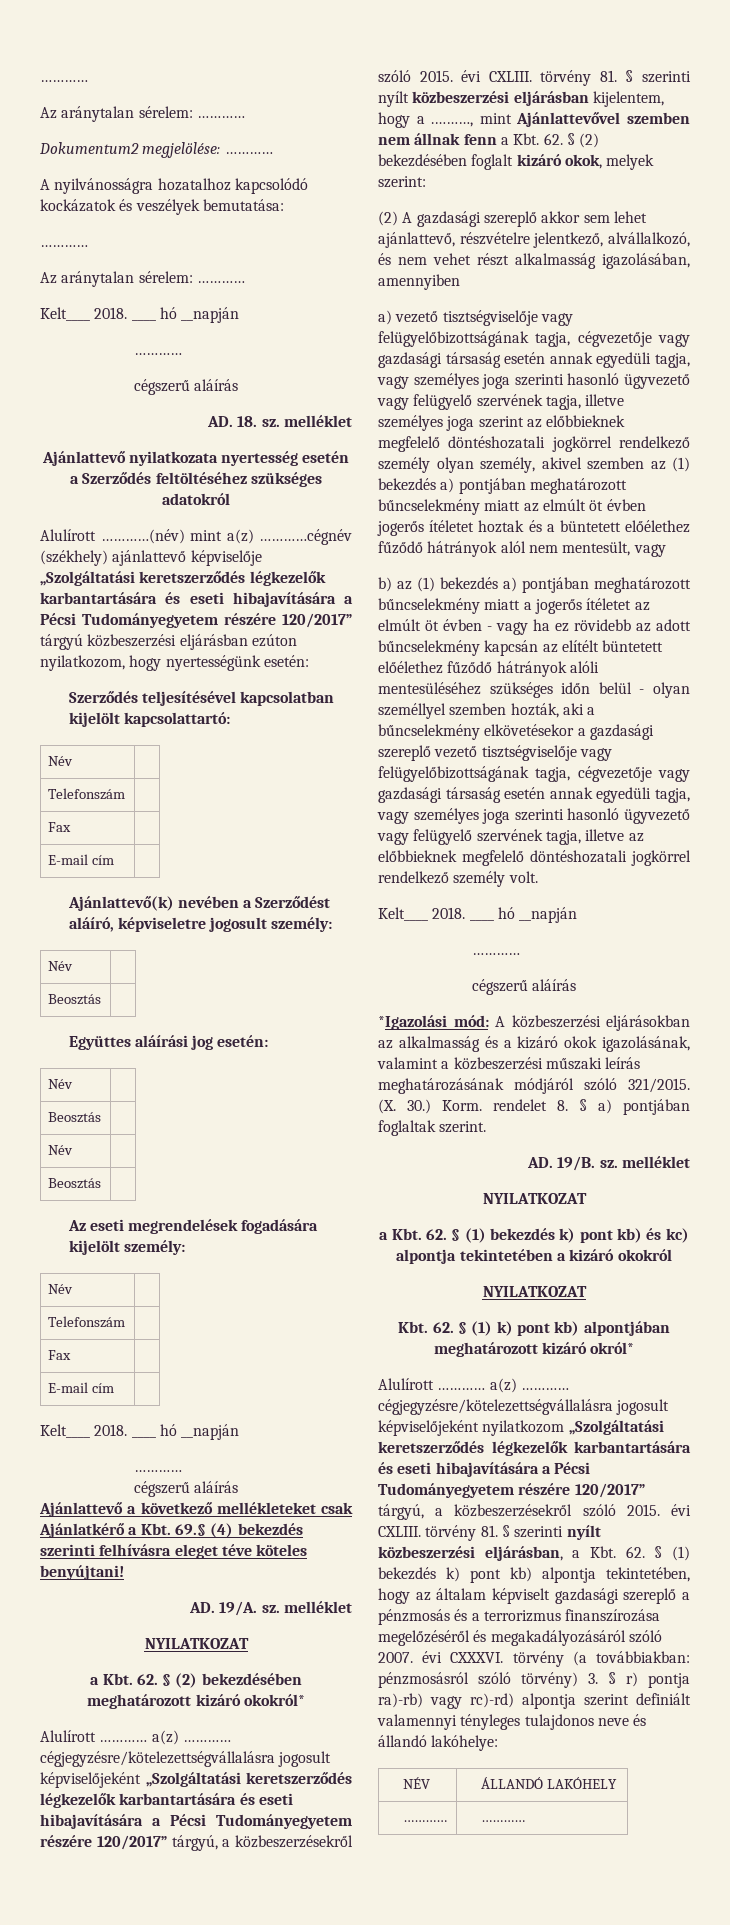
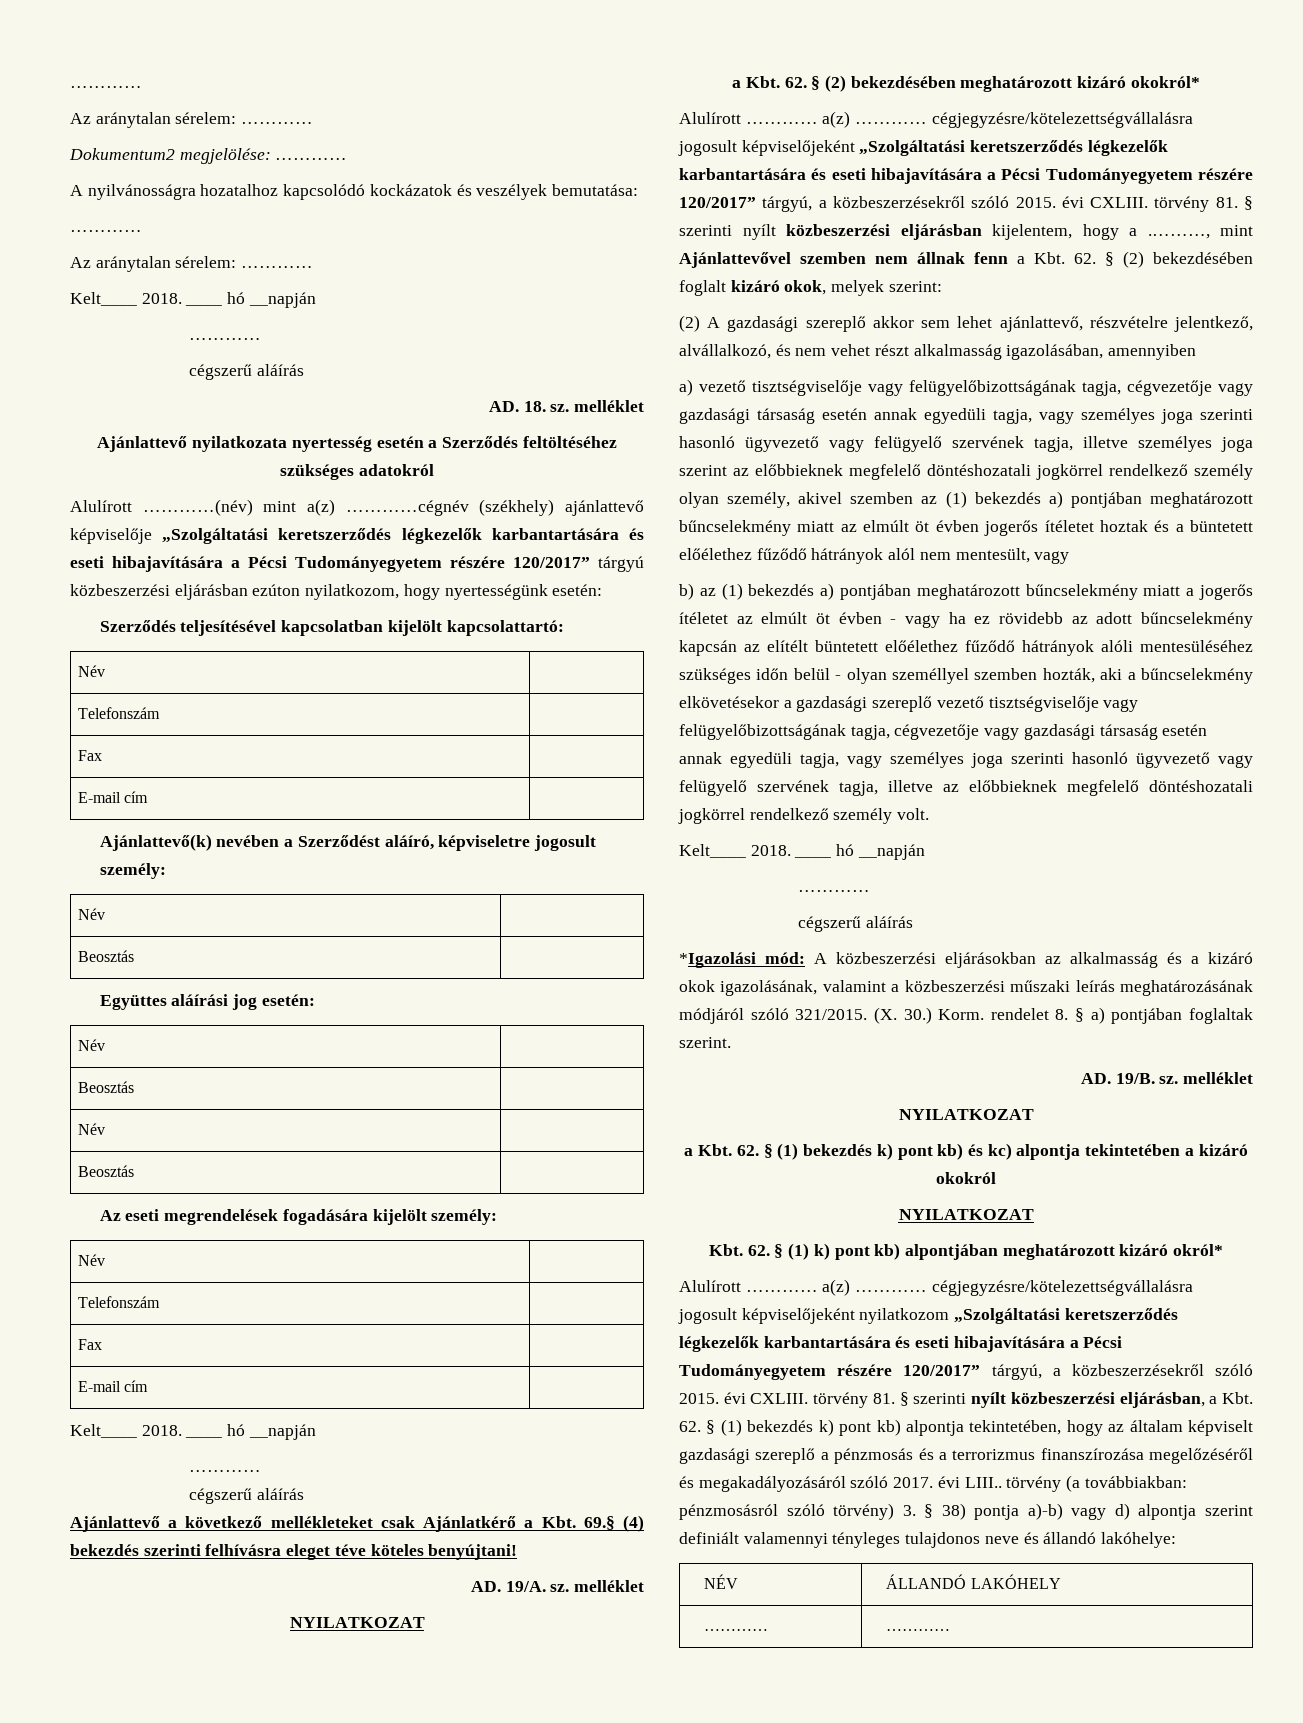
[378,1651,504,1663] 2007. évi CXXXVI. -> [893,1476,1002,1488] 2017. évi LIII..
[626,1672,690,1688] [378,1693,514,1709] r) pontja ra)-rb) vagy rc)-rd) -> [941,1503,1130,1520] 38) pontja a)-b) vagy d)

